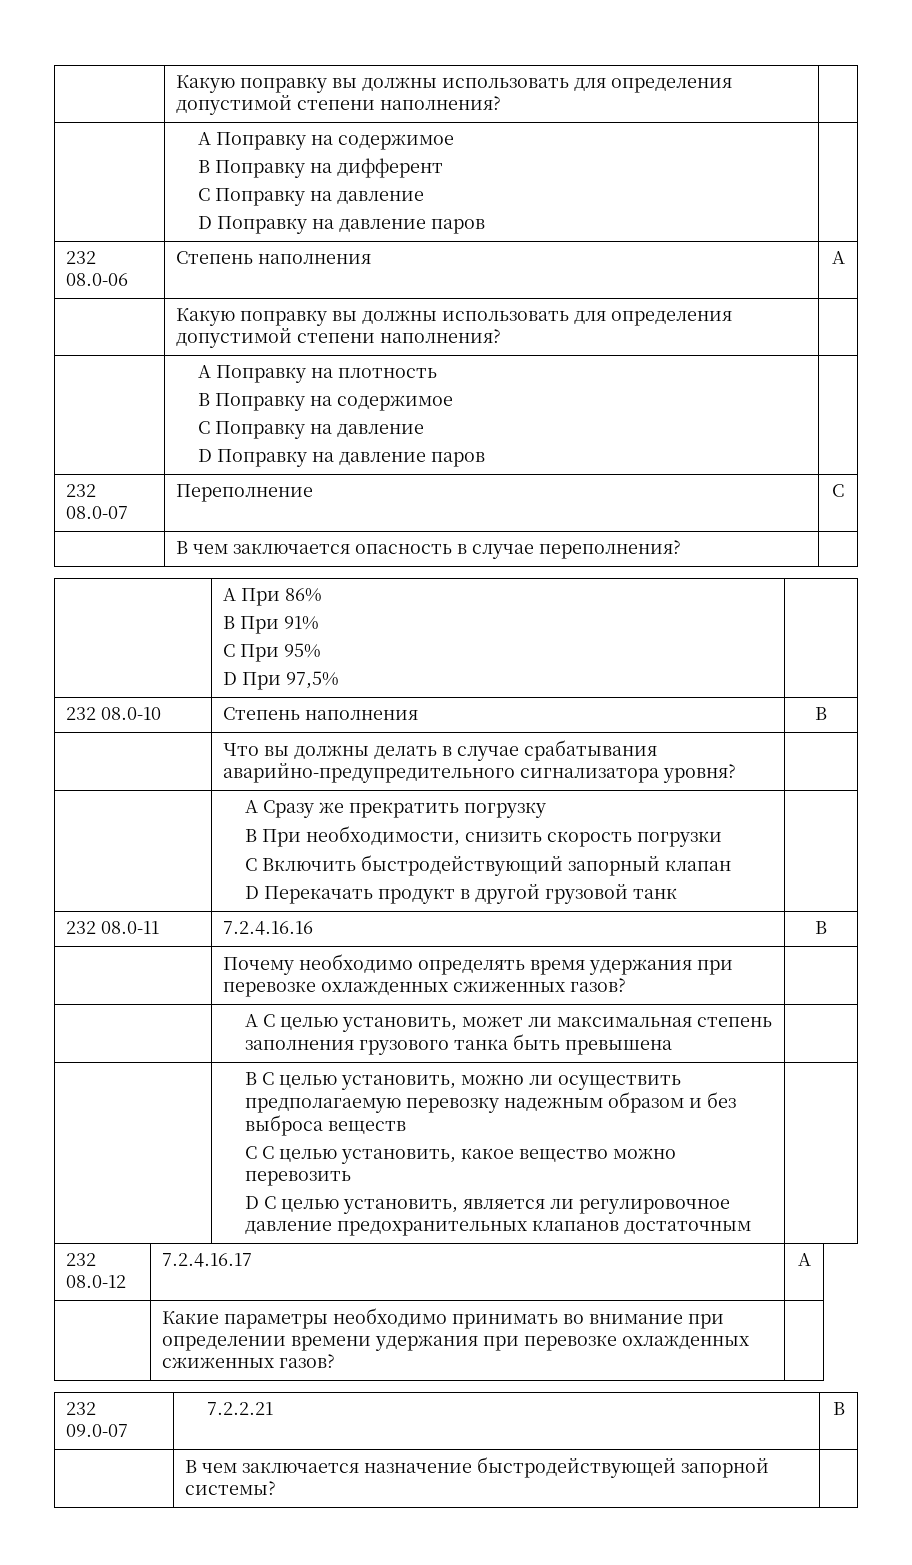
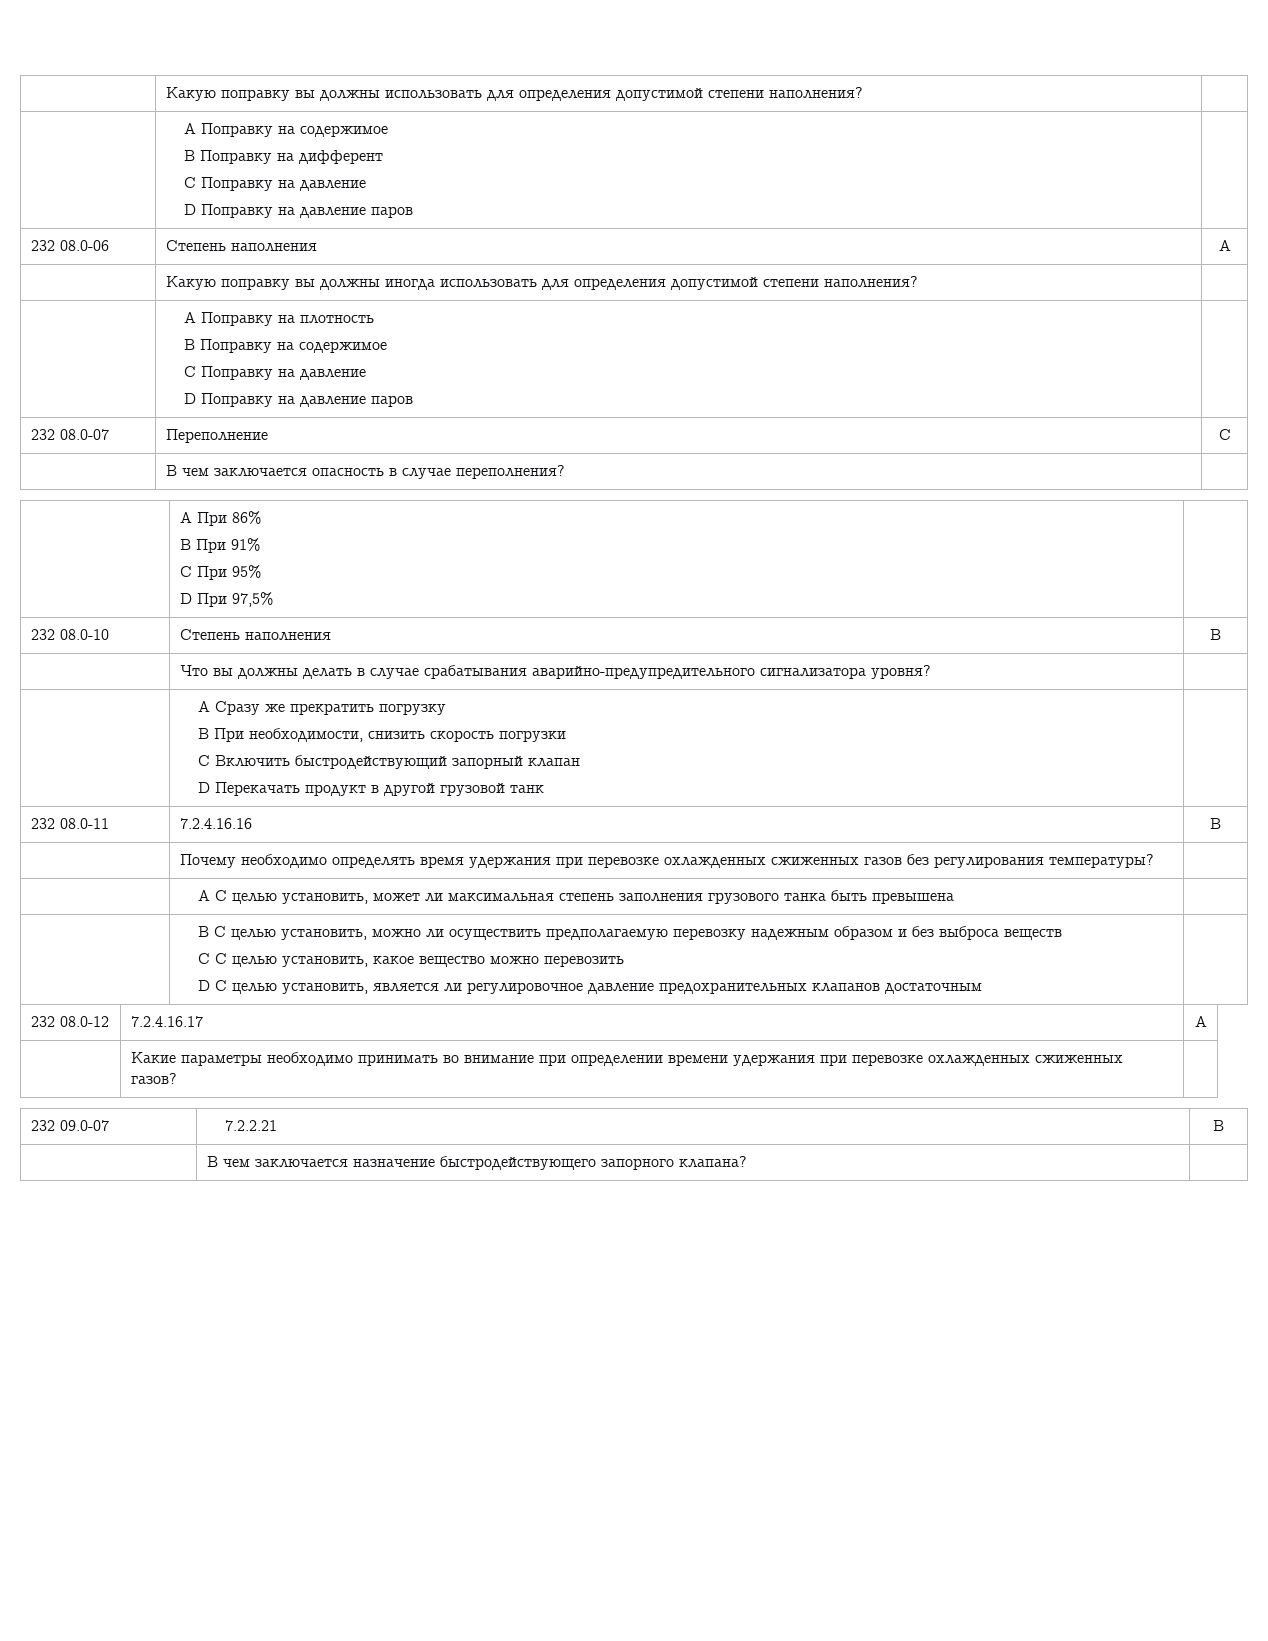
(438, 317) none -> [384,279,435,290] иногда
[570,978,627,992] газов? -> [863,854,1154,868] газов без регулирования температуры?
[477,1457,770,1478] [185,1481,277,1495] быстродействующей запорной системы? -> [439,1156,747,1170] быстродействующего запорного клапана?

